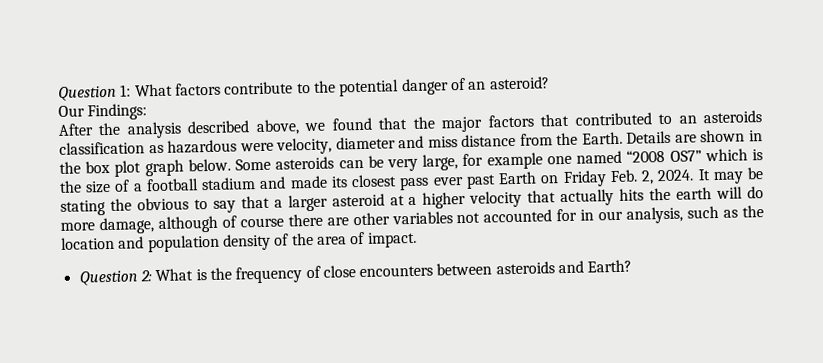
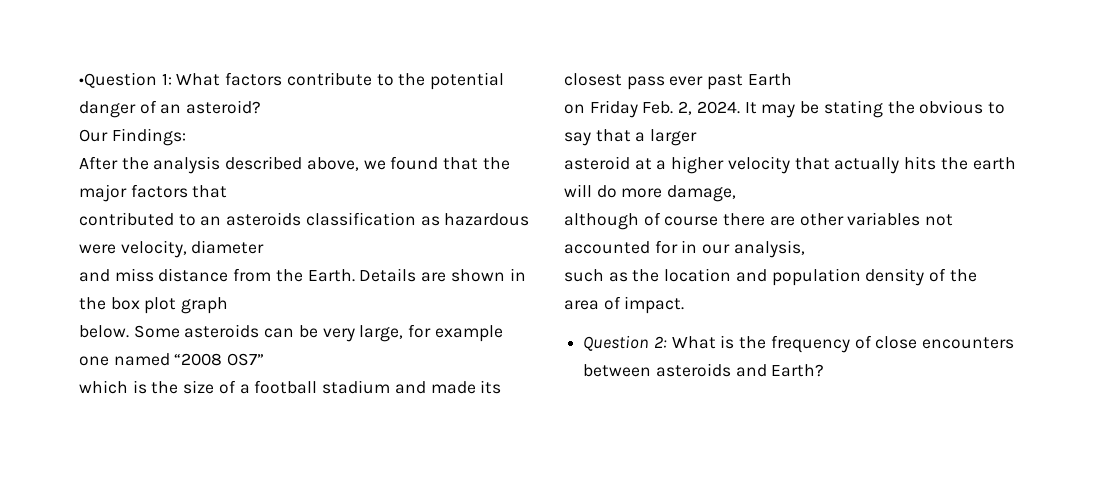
[58,85,117,101] Question -> [79,72,157,88] •Question
(570, 120) none -> (228, 191) //
(396, 143) none -> (265, 247) //
(184, 168) none -> (229, 305) //
(702, 156) none -> (265, 359) //
(538, 178) none -> (792, 79) //
(328, 203) none -> (698, 137) //
(154, 226) none -> (737, 193) //
(684, 215) none -> (805, 249) //

